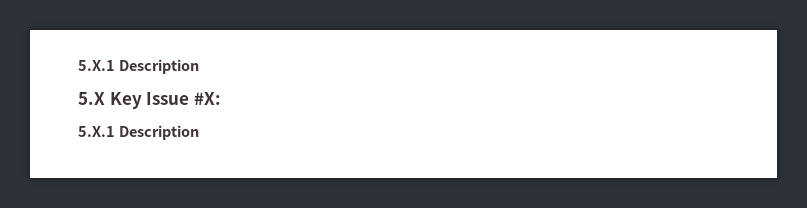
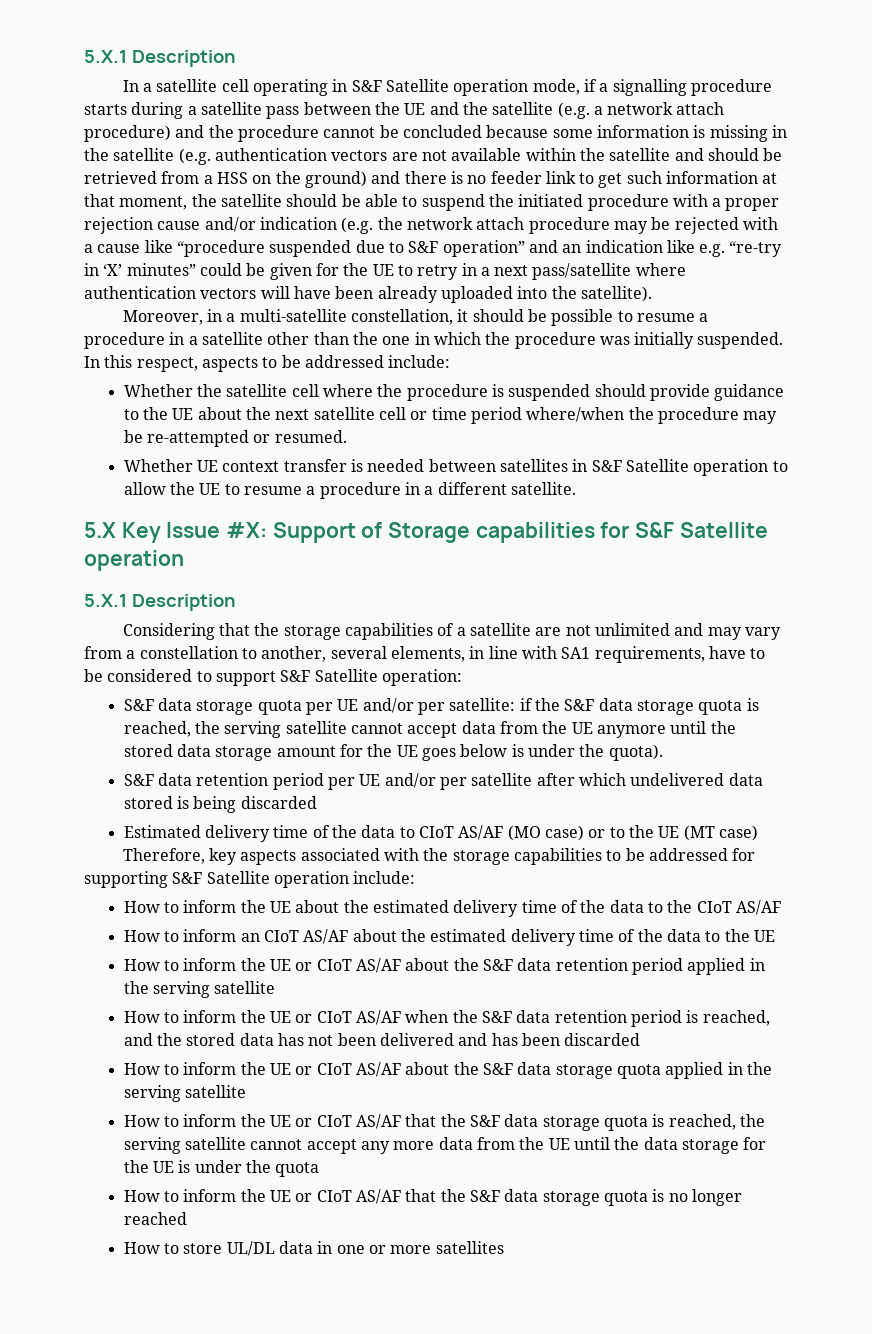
[78,59,199,74] [78,92,221,109] [78,125,199,140] 5.X.1 Description // 5.X Key Issue #X: // 5.X.1 Description -> [84,50,236,67] [122,79,772,96] [84,102,725,119] [84,125,787,142] [84,148,783,165] [84,171,778,188] [84,194,780,211] [84,217,778,234] [84,240,783,257] [84,263,686,280] [84,286,652,303] [122,309,709,326] [84,332,784,349] [84,355,451,372] [123,384,785,401] [123,407,778,424] [123,430,347,447] [123,459,788,476] [123,482,577,499] [84,522,768,543] [84,550,184,571] [84,594,236,611] [122,623,781,640] [84,646,766,663] [84,669,462,686] [123,698,759,715] [123,721,736,738] [123,744,663,761] [123,773,763,790] [123,796,317,813] [123,825,758,842] [122,848,756,865] [84,871,416,888] [123,900,781,917] [123,929,775,946] [123,958,765,975] [123,981,276,998] [123,1010,770,1027] [123,1033,641,1046] [123,1062,772,1079] [123,1085,247,1102] [123,1114,765,1131] [123,1137,767,1154] [123,1160,320,1177] [123,1189,742,1206] [123,1212,187,1225] [123,1241,504,1256] 5.X.1 Description // In a satellite cell operating in S&F Satellite operation mode, if a signalling procedure starts during a satellite pass between the UE and the satellite (e.g. a network attach procedure) and the procedure cannot be concluded because some information is missing in the satellite (e.g. authentication vectors are not available within the satellite and should be retrieved from a HSS on the ground) and there is no feeder link to get such information at that moment, the satellite should be able to suspend the initiated procedure with a proper rejection cause and/or indication (e.g. the network attach procedure may be rejected with a cause like “procedure suspended due to S&F operation” and an indication like e.g. “re-try in ‘X’ minutes” could be given for the UE to retry in a next pass/satellite where authentication vectors will have been already uploaded into the satellite). // Moreover, in a multi-satellite constellation, it should be possible to resume a procedure in a satellite other than the one in which the procedure was initially suspended. In this respect, aspects to be addressed include: // Whether the satellite cell where the procedure is suspended should provide guidance to the UE about the next satellite cell or time period where/when the procedure may be re-attempted or resumed. // Whether UE context transfer is needed between satellites in S&F Satellite operation to allow the UE to resume a procedure in a different satellite. // 5.X Key Issue #X: Support of Storage capabilities for S&F Satellite operation // 5.X.1 Description // Considering that the storage capabilities of a satellite are not unlimited and may vary from a constellation to another, several elements, in line with SA1 requirements, have to be considered to support S&F Satellite operation: // S&F data storage quota per UE and/or per satellite: if the S&F data storage quota is reached, the serving satellite cannot accept data from the UE anymore until the stored data storage amount for the UE goes below is under the quota). // S&F data retention period per UE and/or per satellite after which undelivered data stored is being discarded // Estimated delivery time of the data to CIoT AS/AF (MO case) or to the UE (MT case) // Therefore, key aspects associated with the storage capabilities to be addressed for supporting S&F Satellite operation include: // How to inform the UE about the estimated delivery time of the data to the CIoT AS/AF // How to inform an CIoT AS/AF about the estimated delivery time of the data to the UE // How to inform the UE or CIoT AS/AF about the S&F data retention period applied in the serving satellite // How to inform the UE or CIoT AS/AF when the S&F data retention period is reached, and the stored data has not been delivered and has been discarded // How to inform the UE or CIoT AS/AF about the S&F data storage quota applied in the serving satellite // How to inform the UE or CIoT AS/AF that the S&F data storage quota is reached, the serving satellite cannot accept any more data from the UE until the data storage for the UE is under the quota // How to inform the UE or CIoT AS/AF that the S&F data storage quota is no longer reached // How to store UL/DL data in one or more satellites

